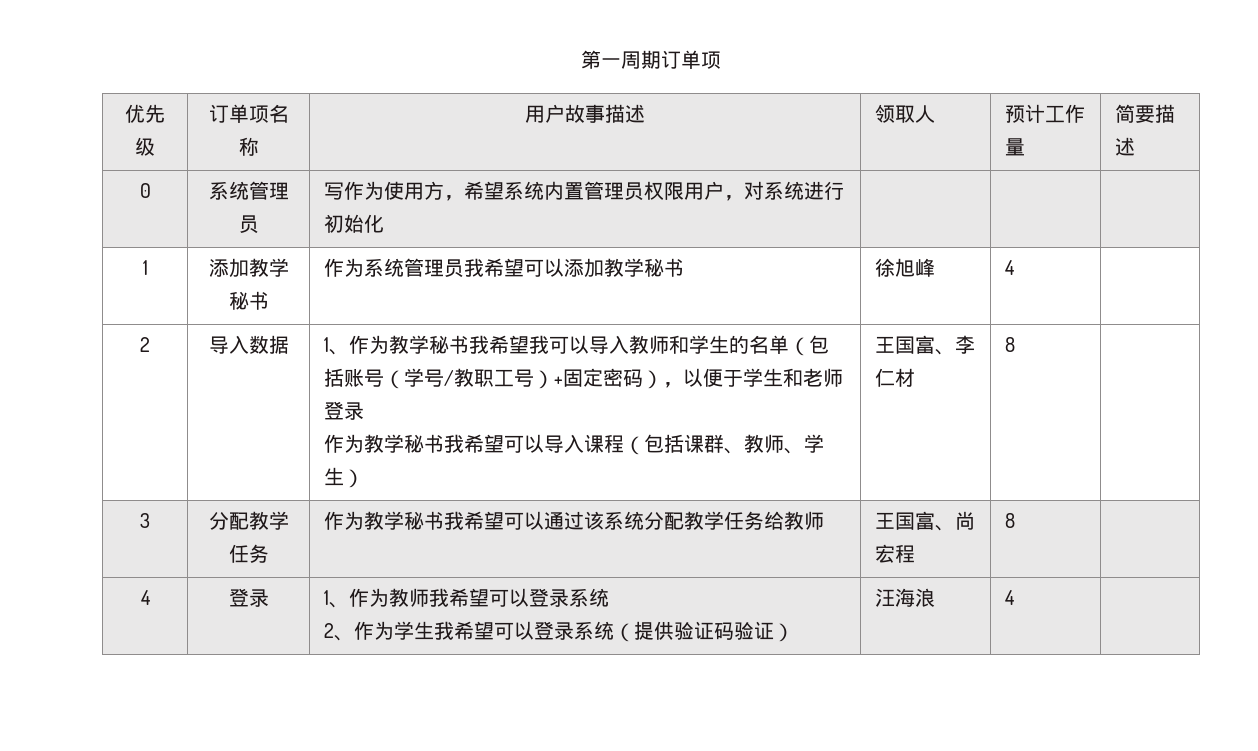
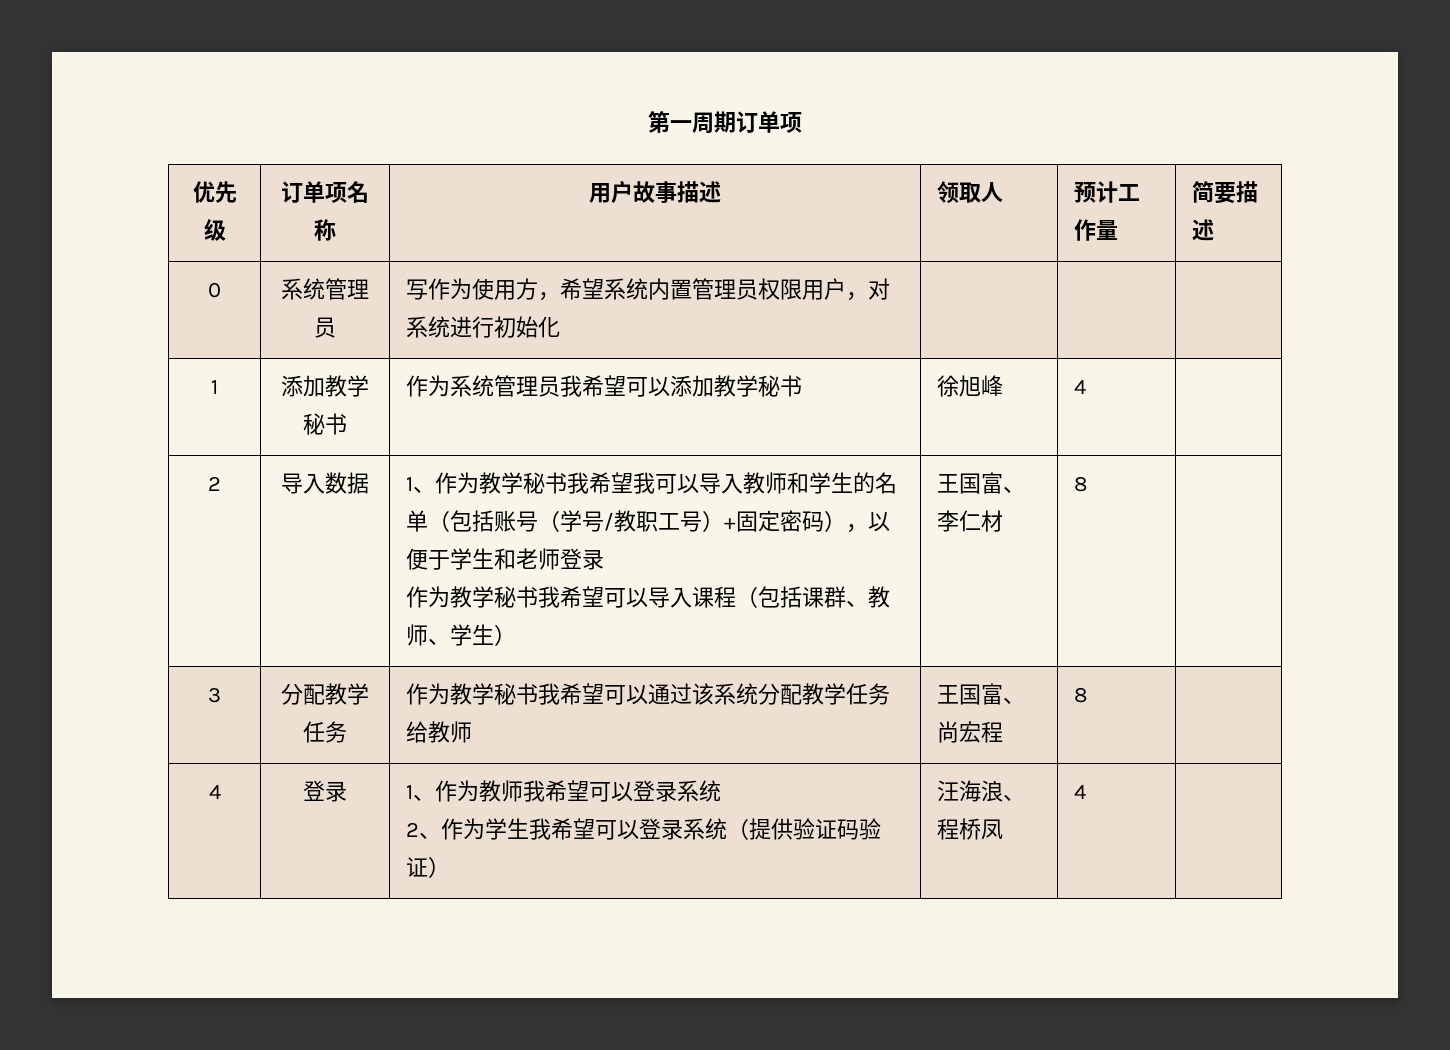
(935, 597) none -> [1002,794,1025,801] [936,818,1003,840] 、程桥凤

